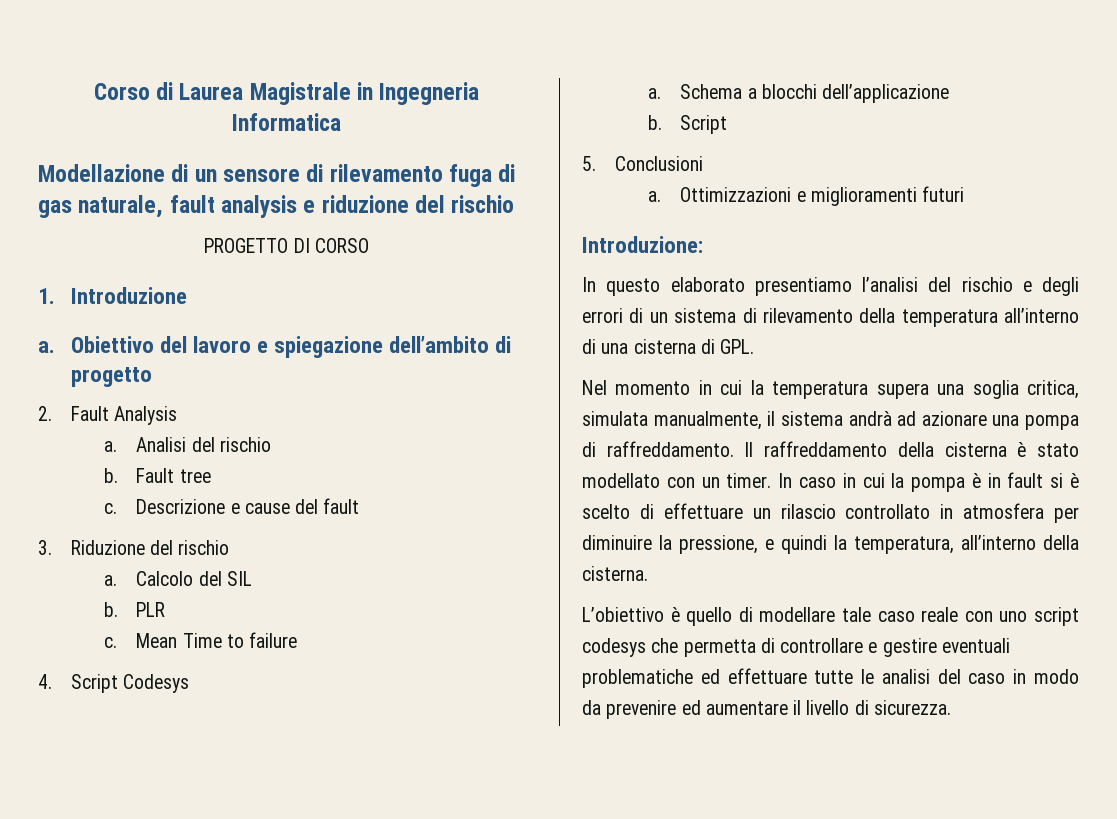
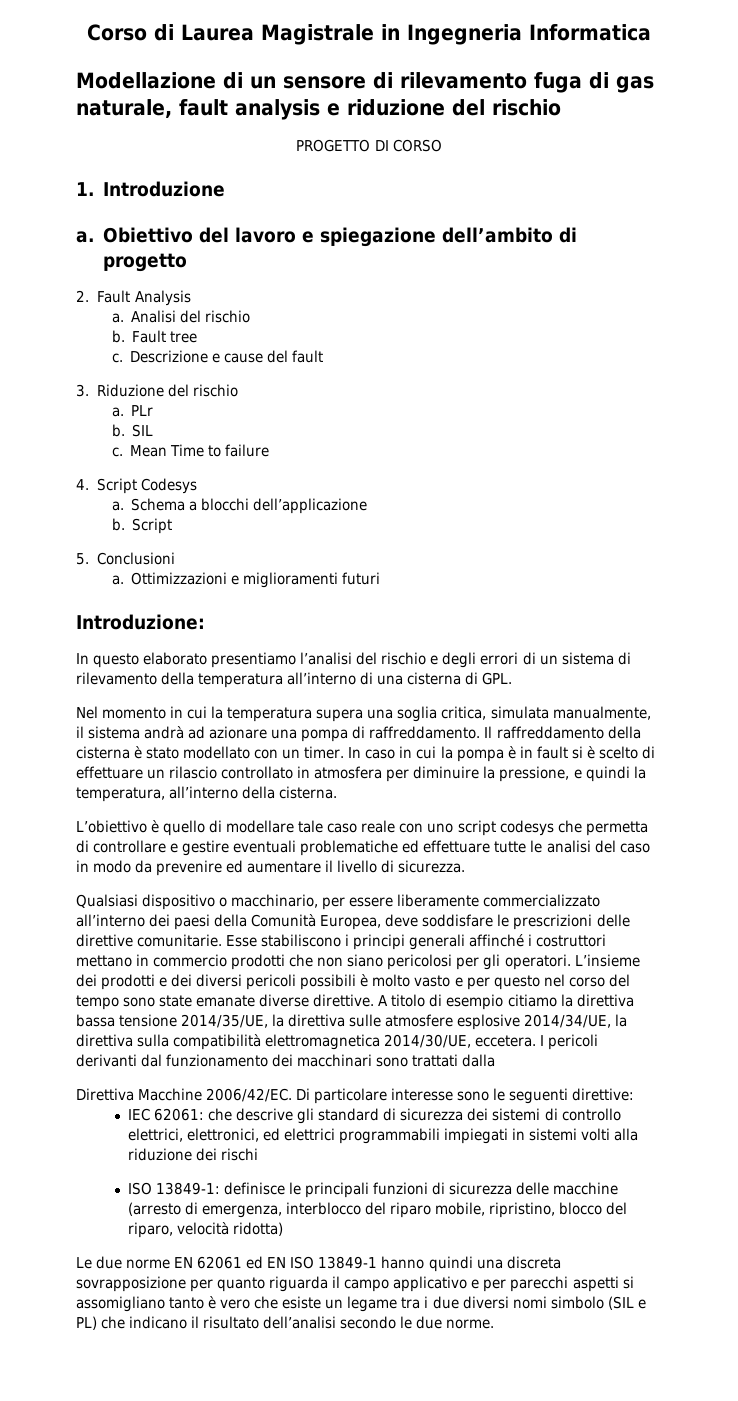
[136,571,252,586] [103,602,166,617] Calcolo del SIL // b. PLR -> [131,405,154,416] [111,424,154,437] PLr // b. SIL
(951, 707) none -> [76,894,601,910] [76,914,630,930] [76,934,607,950] [76,954,640,970] [76,974,630,990] [76,994,634,1010] [76,1014,628,1030] [76,1034,599,1050] [76,1054,496,1067] [76,1088,635,1104] [128,1108,621,1124] [128,1128,639,1144] [128,1148,259,1161] [128,1182,619,1198] [128,1202,628,1218] [128,1222,284,1238] [76,1256,561,1272] [76,1276,634,1292] [76,1296,646,1312] [76,1316,495,1330] // Qualsiasi dispositivo o macchinario, per essere liberamente commercializzato all’interno dei paesi della Comunità Europea, deve soddisfare le prescrizioni delle direttive comunitarie. Esse stabiliscono i principi generali affinché i costruttori mettano in commercio prodotti che non siano pericolosi per gli operatori. L’insieme dei prodotti e dei diversi pericoli possibili è molto vasto e per questo nel corso del tempo sono state emanate diverse direttive. A titolo di esempio citiamo la direttiva bassa tensione 2014/35/UE, la direttiva sulle atmosfere esplosive 2014/34/UE, la direttiva sulla compatibilità elettromagnetica 2014/30/UE, eccetera. I pericoli derivanti dal funzionamento dei macchinari sono trattati dalla // Direttiva Macchine 2006/42/EC. Di particolare interesse sono le seguenti direttive: // IEC 62061: che descrive gli standard di sicurezza dei sistemi di controllo elettrici, elettronici, ed elettrici programmabili impiegati in sistemi volti alla riduzione dei rischi // ISO 13849-1: definisce le principali funzioni di sicurezza delle macchine (arresto di emergenza, interblocco del riparo mobile, ripristino, blocco del riparo, velocità ridotta) // Le due norme EN 62061 ed EN ISO 13849-1 hanno quindi una discreta sovrapposizione per quanto riguarda il campo applicativo e per parecchi aspetti si assomigliano tanto è vero che esiste un legame tra i due diversi nomi simbolo (SIL e PL) che indicano il risultato dell’analisi secondo le due norme.

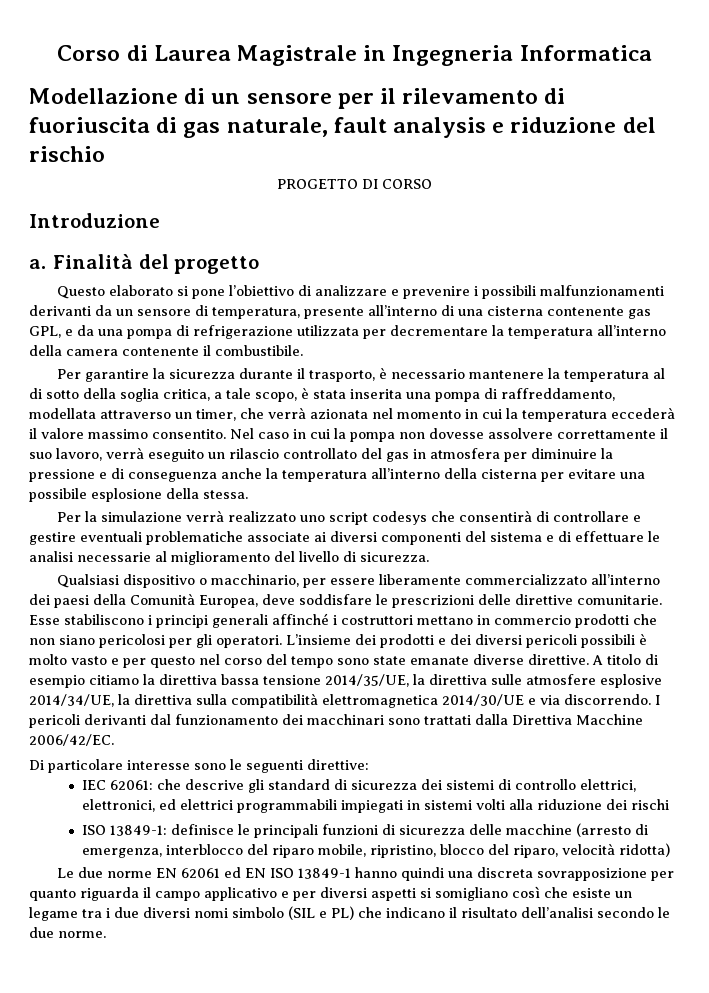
[373,72,582,93] di rilevamento fuga -> [337,88,566,109] [29,117,150,133] per il rilevamento di fuoriuscita
[76,182,95,196] 1. -> (432, 184) none
[102,227,577,247] [102,253,187,272] [76,290,191,306] [111,310,251,323] [111,330,198,343] [111,350,324,363] [76,384,238,397] [111,405,154,417] [111,424,154,437] [111,444,270,457] [76,478,197,494] [111,498,368,514] [111,518,173,534] [76,552,175,565] [111,572,381,588] [76,614,205,630] [76,652,631,668] [76,672,513,688] [76,706,98,719] Obiettivo del lavoro e spiegazione dell’ambito di progetto // 2. Fault Analysis // a. Analisi del rischio // b. Fault tree // c. Descrizione e cause del fault // 3. Riduzione del rischio // a. PLr // b. SIL // c. Mean Time to failure // 4. Script Codesys // a. Schema a blocchi dell’applicazione // b. Script // 5. Conclusioni // a. Ottimizzazioni e miglioramenti futuri // Introduzione: // In questo elaborato presentiamo l’analisi del rischio e degli errori di un sistema di rilevamento della temperatura all’interno di una cisterna di GPL. // Nel -> [53,254,260,274] [56,285,664,299] [29,305,651,319] [29,325,666,339] [29,345,303,356] [56,367,665,382] [29,387,615,402] [29,407,393,421] Finalità del progetto // Questo elaborato si pone l’obiettivo di analizzare e prevenire i possibili malfunzionamenti derivanti da un sensore di temperatura, presente all’interno di una cisterna contenente gas GPL, e da una pompa di refrigerazione utilizzata per decrementare la temperatura all’interno della camera contenente il combustibile. // Per garantire la sicurezza durante il trasporto, è necessario mantenere la temperatura al di sotto della soglia critica, a tale scopo, è stata inserita una pompa di raffreddamento, modellata attraverso un timer, che verrà azionata nel
[316,706,651,722] [76,726,641,742] [76,746,362,759] supera una soglia critica, simulata manualmente, il sistema andrà ad azionare una pompa di raffreddamento. Il raffreddamento della cisterna è stato modellato con un timer. In -> [611,407,675,419] [29,428,254,439] eccederà il valore massimo consentito. Nel
[507,746,655,759] [76,766,143,779] è in fault si è scelto di effettuare -> [399,428,668,439] [29,447,204,462] non dovesse assolvere correttamente il suo lavoro, verrà eseguito
(294, 772) none -> [361,448,409,462] del gas
[499,766,646,782] [76,786,338,802] [76,820,424,836] pressione, e quindi la temperatura, all’interno della cisterna. // L’obiettivo è quello di modellare tale caso reale con -> [29,468,645,482] [29,488,248,502] [56,510,296,522] pressione e di conseguenza anche la temperatura all’interno della cisterna per evitare una possibile esplosione della stessa. // Per la simulazione verrà realizzato
[585,821,648,836] permetta -> [458,510,532,522] consentirà
[402,840,650,853] [76,860,334,876] ed effettuare tutte le analisi del caso in modo da prevenire ed aumentare il -> [247,531,660,545] [29,551,295,565] associate ai diversi componenti del sistema e di effettuare le analisi necessarie al miglioramento del
[384,1034,537,1048] 2014/30/UE, eccetera. -> [442,694,651,706] 2014/30/UE e via discorrendo.
(496, 1060) // -> (508, 719) none
(293, 1095) none -> (114, 740) //
[510,1276,569,1292] parecchi -> [320,887,367,898] diversi
[76,1296,251,1312] assomigliano tanto è vero -> [435,886,540,901] somigliano così

